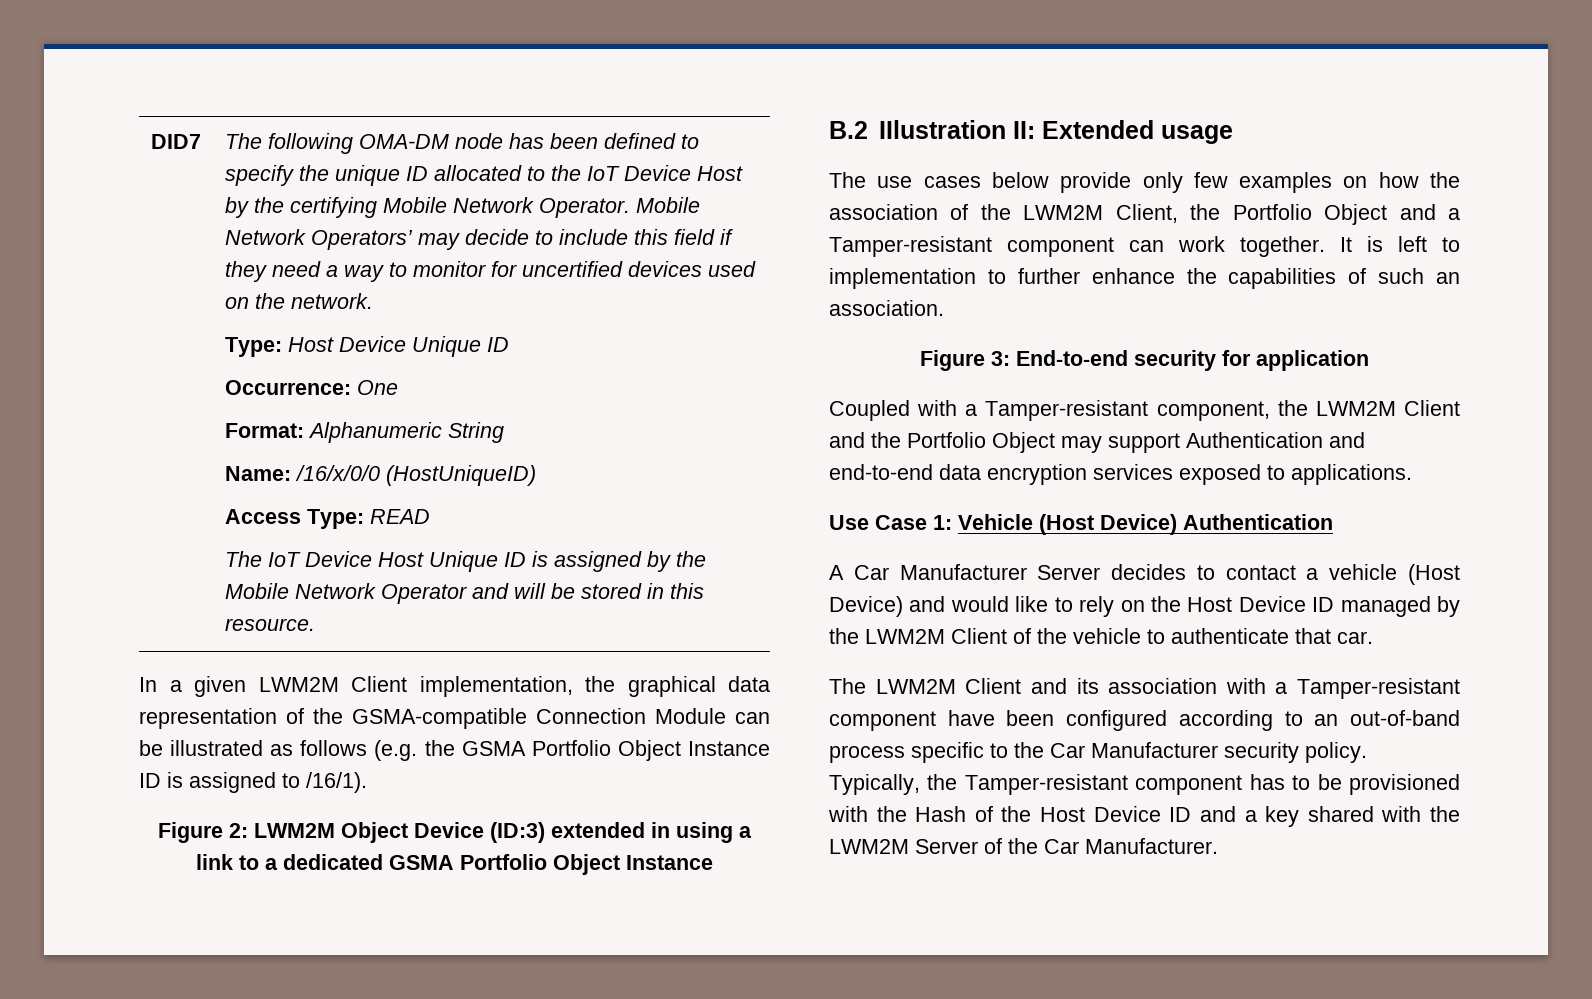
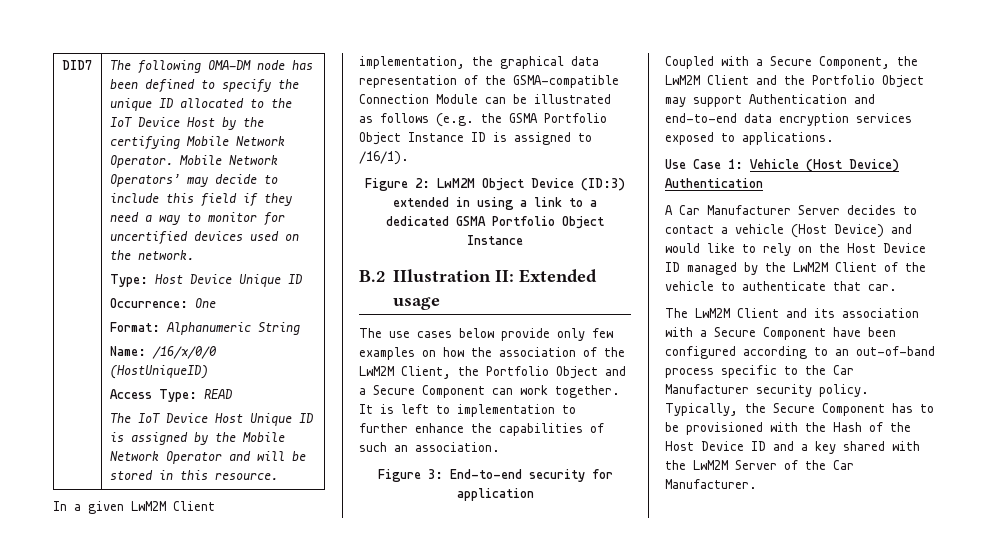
[258,677,339,692] LWM2M -> [131,501,166,511] LwM2M
[254,823,335,838] LWM2M -> [437,178,475,188] LwM2M
[1023,205,1104,220] LWM2M -> [359,366,394,376] LwM2M
[829,236,1114,257] Tamper-resistant component -> [373,385,485,398] Secure Component
[985,400,1396,421] Tamper-resistant component, the LWM2M -> [770,56,918,69] [665,75,700,85] Secure Component, the LwM2M
[865,629,945,644] LWM2M -> [793,262,828,272] LwM2M
[875,679,956,694] LWM2M -> [695,308,730,318] LwM2M
[1297,678,1460,699] [829,711,936,731] Tamper-resistant component -> [714,327,826,340] Secure Component
[964,774,1243,795] Tamper-resistant component -> [773,403,885,416] Secure Component
[829,839,909,854] LWM2M -> [693,460,728,470] LwM2M

